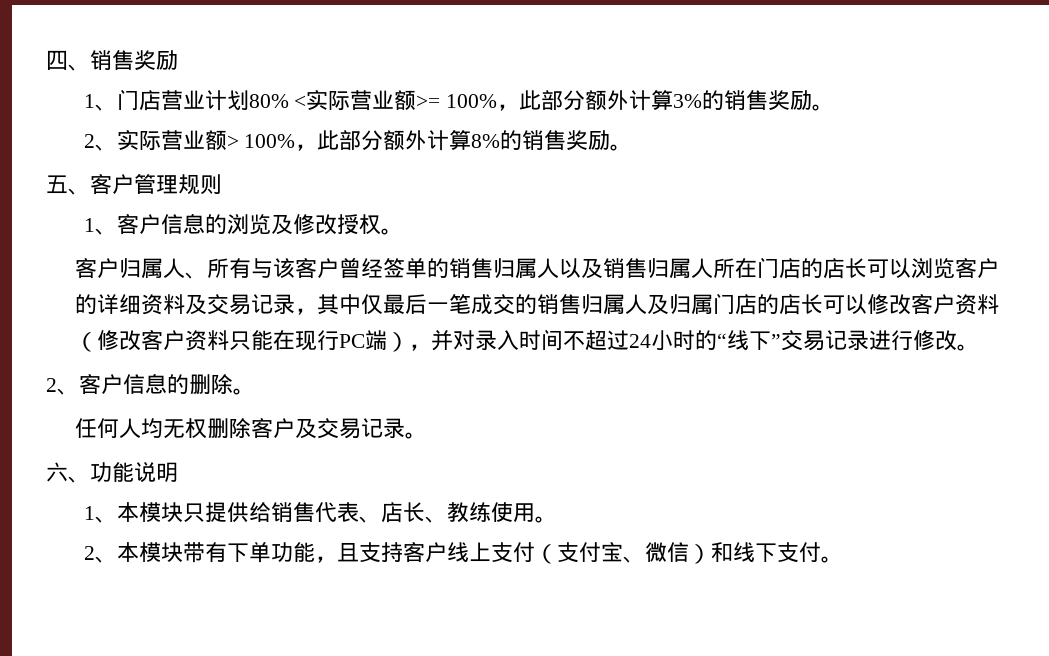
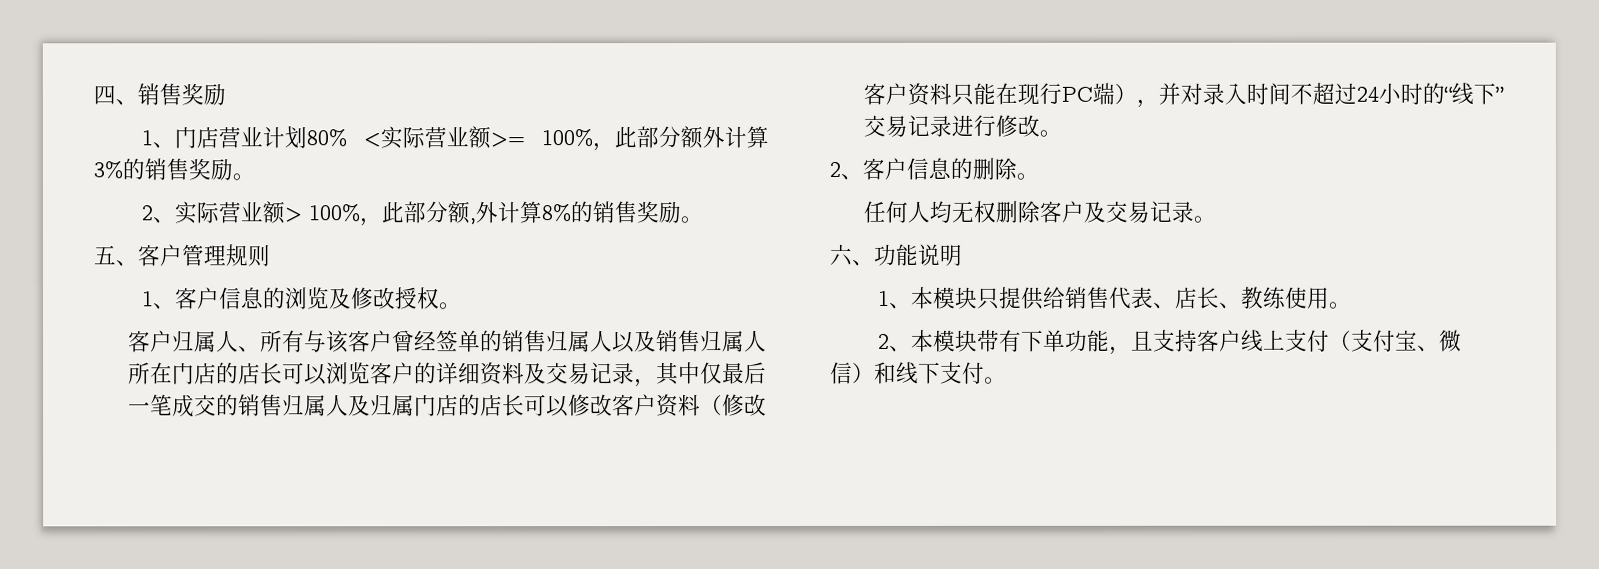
(406, 140) none -> [469,218,477,225] ,

